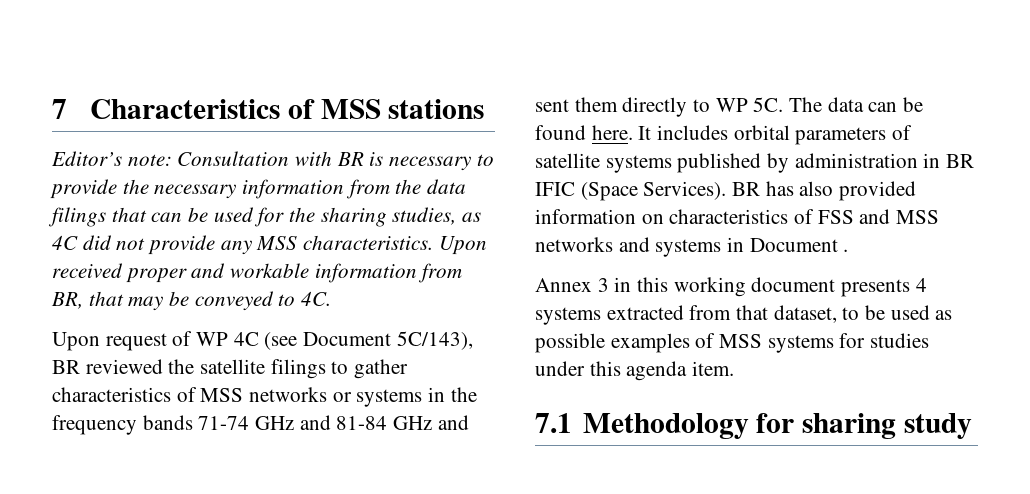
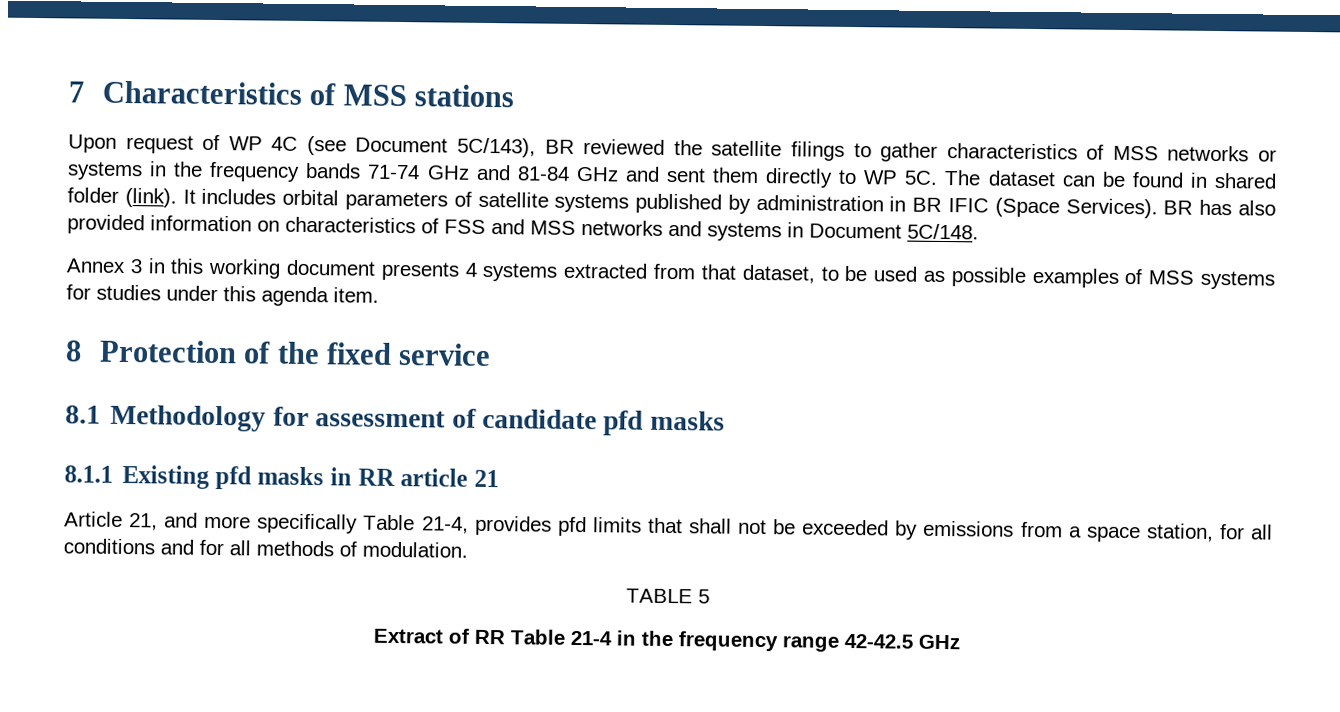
[51,151,494,171] [50,179,467,199] [48,207,482,227] [52,235,487,255] [52,263,463,283] [51,291,332,311] // Editor’s note: Consultation with BR is necessary to provide the necessary information from the data filings that can be used for the sharing studies, as 4C did not provide any MSS characteristics. Upon received proper and workable information from BR, that may be conveyed to 4C. -> (514, 96) none
[827,97,864,112] data -> [987,170,1056,187] dataset
[591,125,633,140] here. -> [1189,172,1278,189] [67,187,177,208] in shared folder (link).
[843,249,849,252] . -> [907,223,979,240] 5C/148.
[535,413,973,439] 7.1 Methodology for sharing study -> [65,339,492,367] [65,404,725,436] [64,464,499,490] [64,511,1273,543] [63,538,468,558] [625,588,710,604] [373,628,960,652] 8 Protection of the fixed service // 8.1 Methodology for assessment of candidate pfd masks // 8.1.1 Existing pfd masks in RR article 21 // Article 21, and more specifically Table 21-4, provides pfd limits that shall not be exceeded by emissions from a space station, for all conditions and for all methods of modulation. // TABLE 5 // Extract of RR Table 21-4 in the frequency range 42-42.5 GHz

